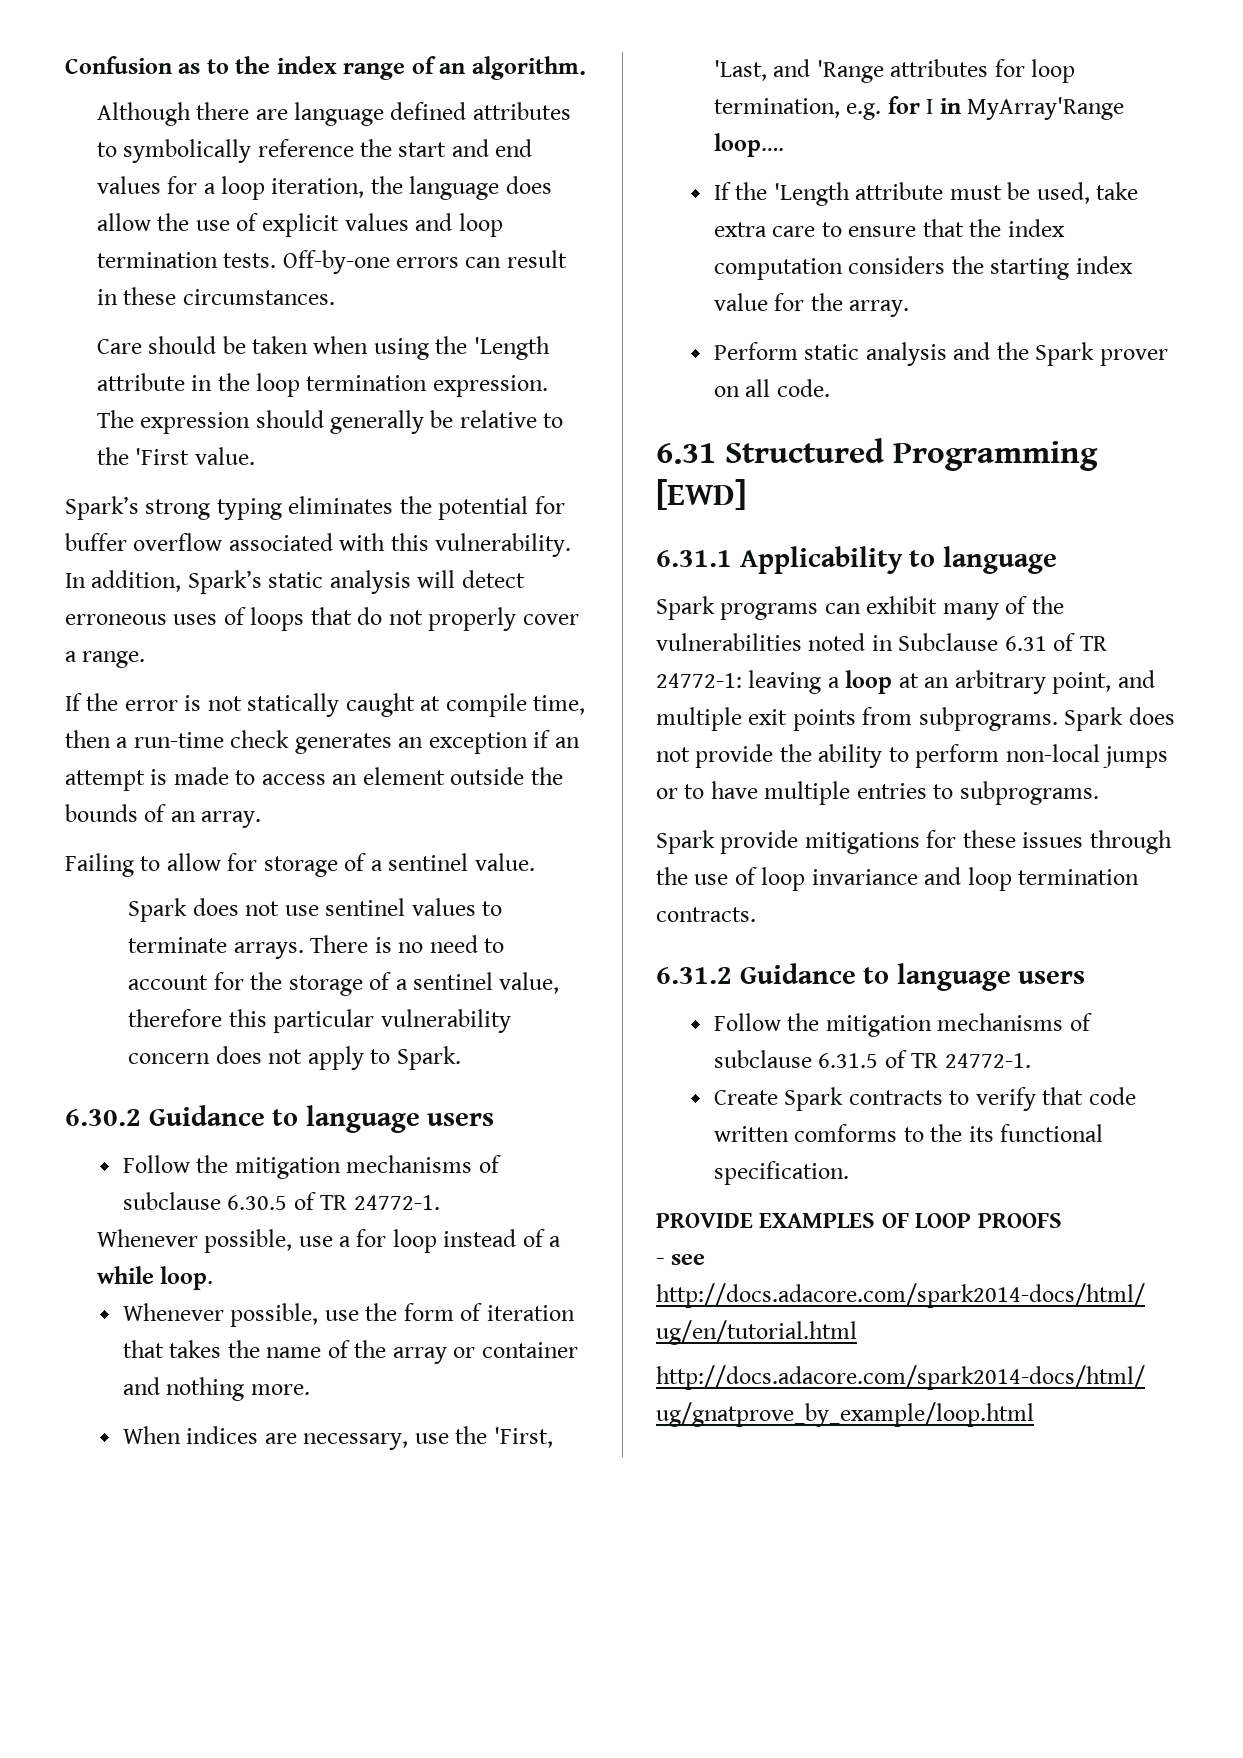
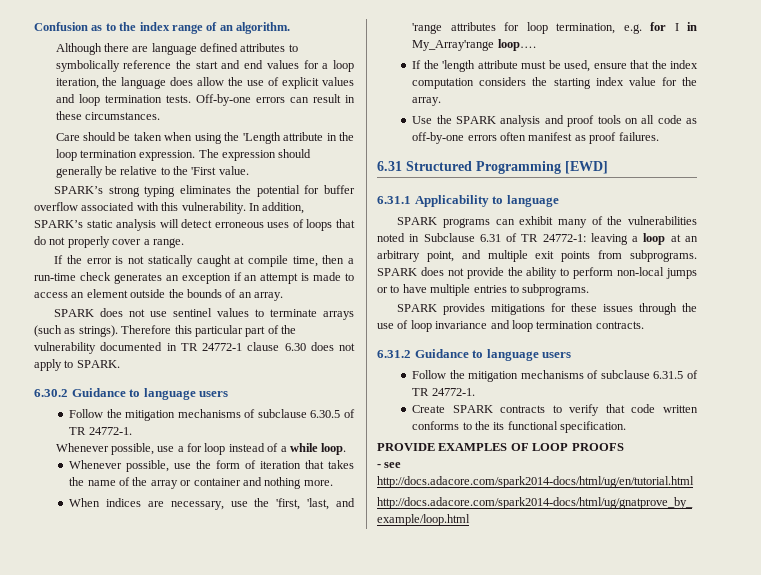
[65,496,139,520] Spark’s -> [54,186,104,194] SPARK’s
[187,570,262,594] Spark’s -> [34,220,83,228] SPARK’s
[65,853,535,877] [128,898,188,922] Failing to allow for storage of a sentinel value. // Spark -> [54,309,95,317] SPARK
[233,935,504,959] [128,972,560,996] [128,1009,511,1033] [128,1053,211,1064] arrays. There is no need to account for the storage of a sentinel value, therefore this particular vulnerability concern -> [323,311,354,320] [34,325,296,337] [34,342,306,354] arrays (such as strings). Therefore this particular part of the vulnerability documented in TR 24772-1 clause 6.30
[396,1046,461,1070] Spark. -> [76,360,120,368] SPARK.
[493,1427,553,1448] [713,59,884,83] 'First, 'Last, and 'Range -> [276,498,355,510] [412,23,443,34] 'first, 'last, and 'range
[967,97,1125,120] MyArray'Range -> [412,40,495,51] My_Array'range
[773,182,850,206] 'Length -> [442,60,476,72] 'length
[1096,182,1139,200] [713,222,842,237] take extra care to -> (591, 66) none
[713,342,1168,366] [713,379,830,397] Perform static analysis and the Spark prover on all code. -> [412,115,697,127] [412,132,659,144] Use the SPARK analysis and proof tools on all code as off-by-one errors often manifest as proof failures.
[656,596,715,620] Spark -> [397,217,438,225] SPARK
[1064,707,1124,731] Spark -> [377,268,417,276] SPARK
[656,830,799,854] Spark provide -> [397,303,486,315] SPARK provides
[784,1087,844,1111] Spark -> [452,405,493,413] SPARK
[794,1124,898,1142] comforms -> [412,421,460,430] conforms

